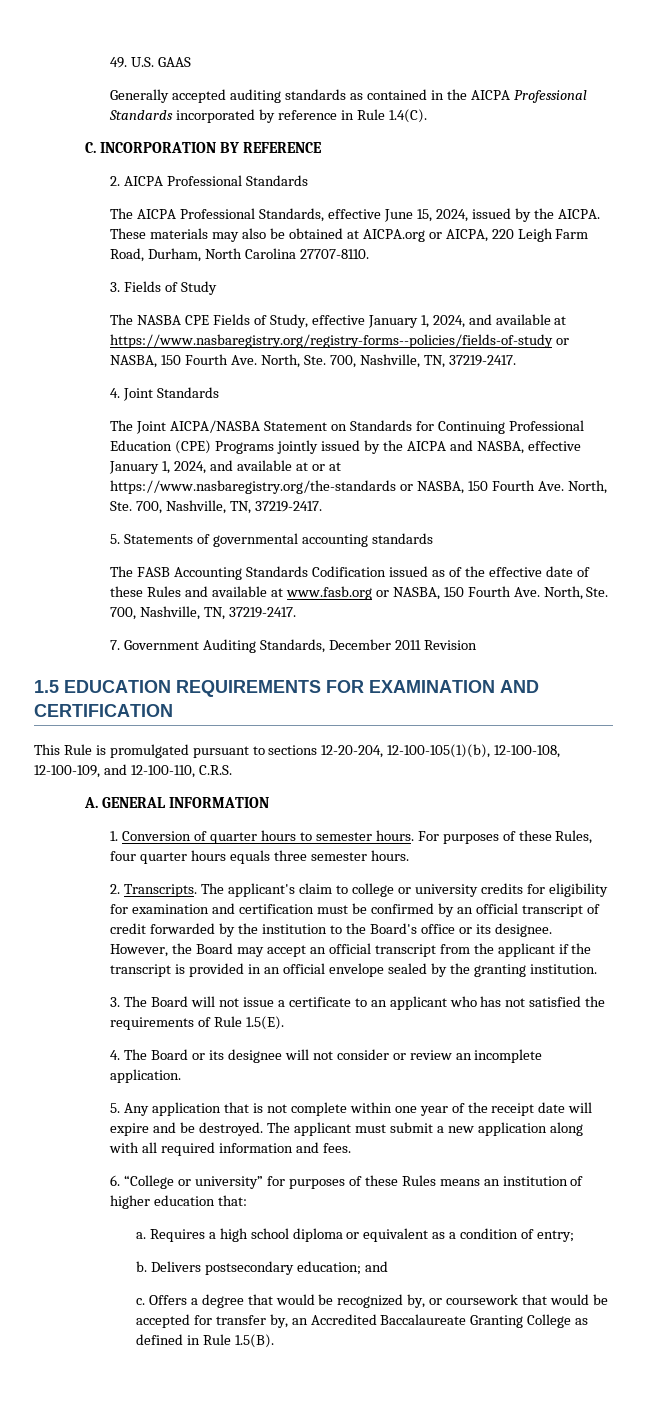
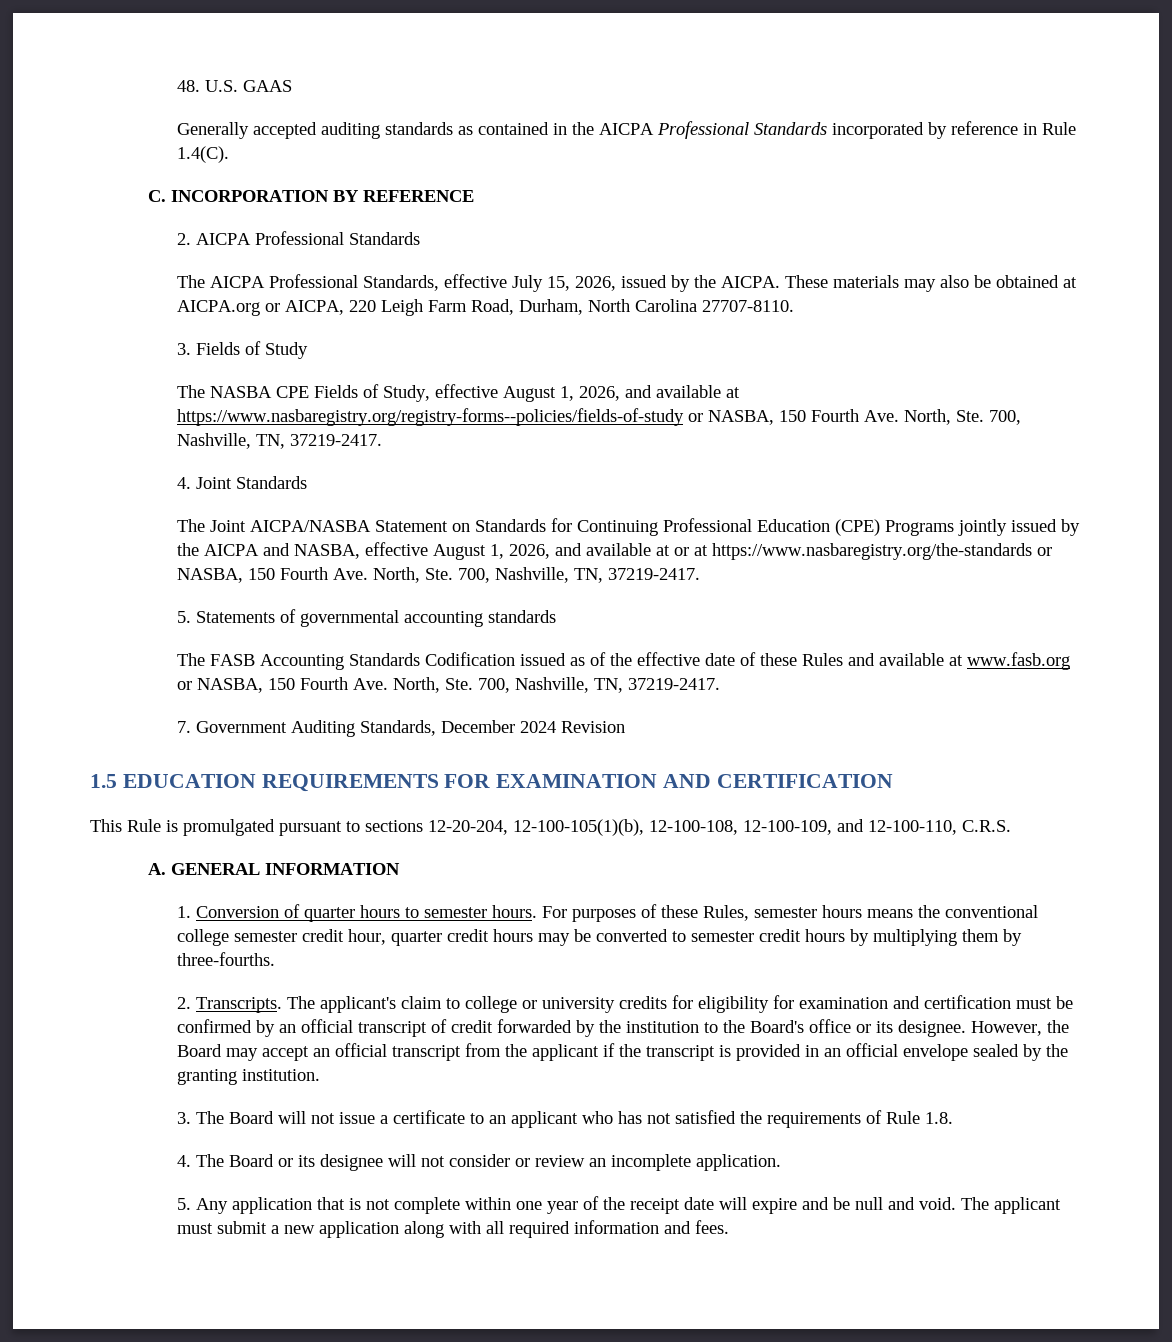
[110,57,128,68] 49. -> [177,80,201,92] 48.
[384,209,468,222] June 15, 2024, -> [512,275,617,292] July 15, 2026,
[367,315,465,328] January 1, 2024, -> [503,386,621,402] August 1, 2026,
[109,461,207,474] January 1, 2024, -> [433,544,551,560] August 1, 2026,
[395,640,422,650] 2011 -> [520,721,557,733] 2024
[110,850,409,864] four quarter hours equals three semester hours. -> [754,905,1039,918] [177,929,1023,946] [177,952,276,966] semester hours means the conventional college semester credit hour, quarter credit hours may be converted to semester credit hours by multiplying them by three-fourths.
[246,1016,285,1030] 1.5(E). -> [925,1112,954,1124] 1.8.
[199,1122,264,1136] destroyed. -> [855,1197,957,1210] null and void.
[110,1175,584,1189] [110,1195,248,1209] [135,1228,574,1242] [135,1261,388,1275] [135,1294,608,1308] [135,1314,589,1328] [135,1334,274,1348] // 6. “College or university” for purposes of these Rules means an institution of higher education that: // a. Requires a high school diploma or equivalent as a condition of entry; // b. Delivers postsecondary education; and // c. Offers a degree that would be recognized by, or coursework that would be accepted for transfer by, an Accredited Baccalaureate Granting College as defined in Rule 1.5(B). -> (730, 1227) none

